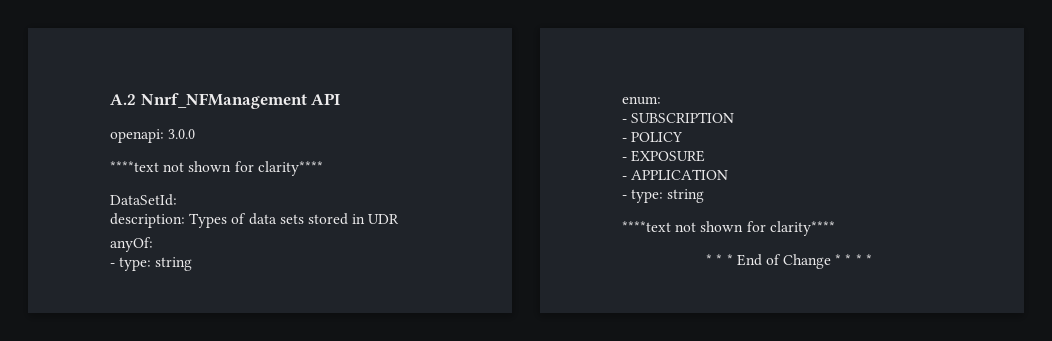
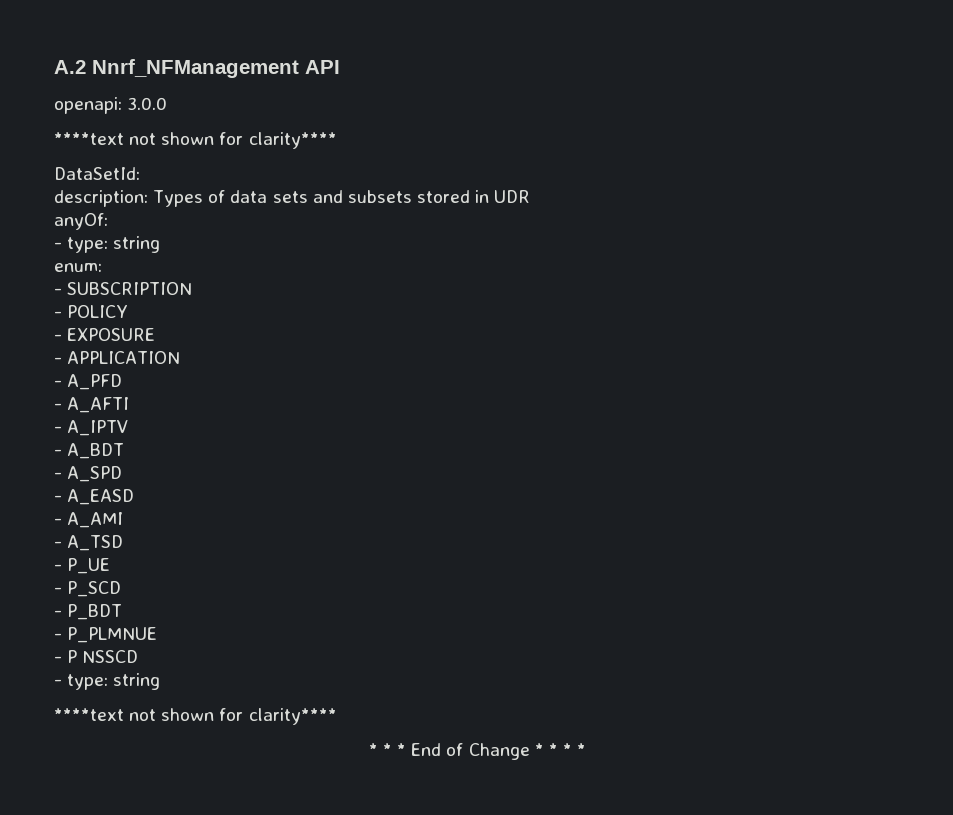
(304, 219) none -> [312,190,412,203] and subsets
(729, 174) none -> [54,374,123,390] [54,397,130,413] [54,420,130,436] [54,443,125,459] [54,466,123,482] [54,489,135,505] [54,512,124,528] [54,535,124,551] [54,558,111,574] [54,581,122,597] [54,604,123,620] [54,627,158,643] [54,650,139,663] // - A_PFD // - A_AFTI // - A_IPTV // - A_BDT // - A_SPD // - A_EASD // - A_AMI // - A_TSD // - P_UE // - P_SCD // - P_BDT // - P_PLMNUE // - P NSSCD

